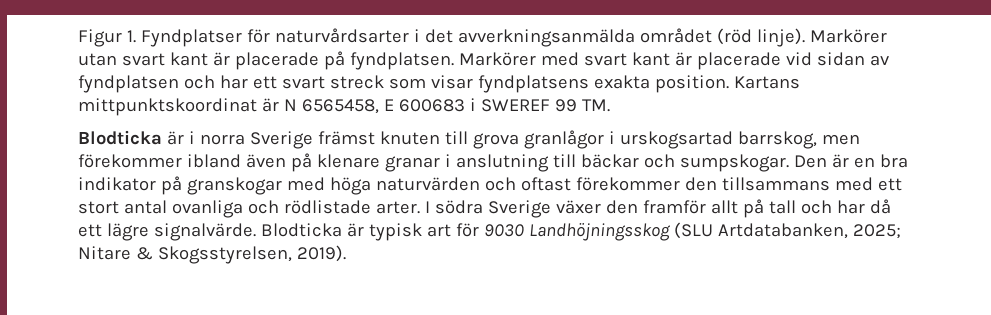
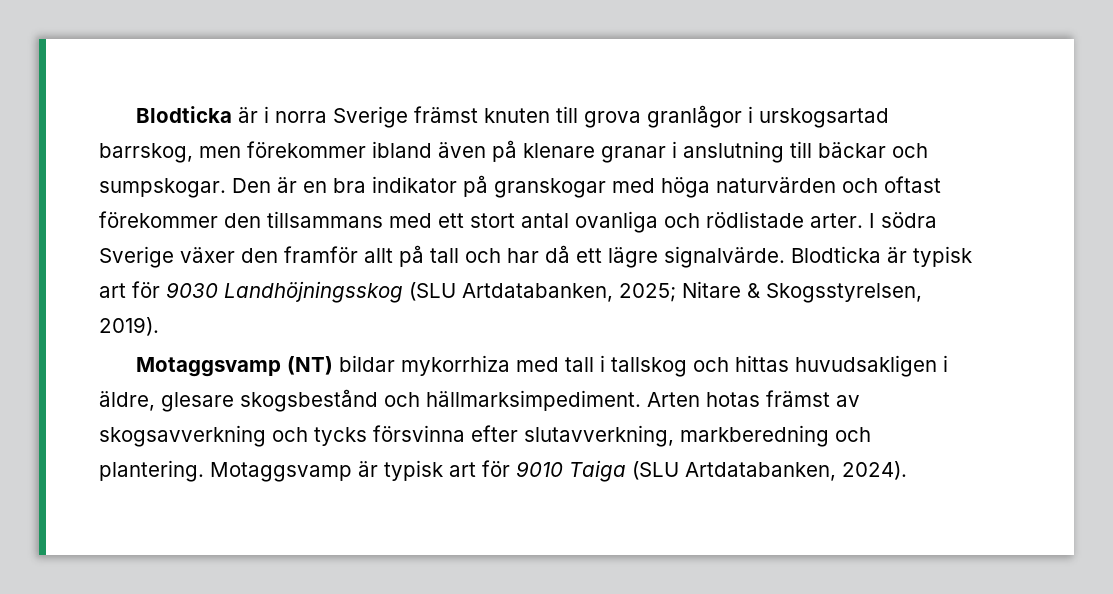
[78,28,887,47] [78,51,889,70] [78,75,800,93] [78,98,610,116] Figur 1. Fyndplatser för naturvårdsarter i det avverkningsanmälda området (röd linje). Markörer utan svart kant är placerade på fyndplatsen. Markörer med svart kant är placerade vid sidan av fyndplatsen och har ett svart streck som visar fyndplatsens exakta position. Kartans mittpunktskoordinat är N 6565458, E 600683 i SWEREF 99 TM. // -> (135, 114) none
(346, 253) none -> [135,355,948,377] [99,389,860,412] [99,425,871,447] [99,460,907,482] // Motaggsvamp (NT) bildar mykorrhiza med tall i tallskog och hittas huvudsakligen i äldre, glesare skogsbestånd och hällmarksimpediment. Arten hotas främst av skogsavverkning och tycks försvinna efter slutavverkning, markberedning och plantering. Motaggsvamp är typisk art för 9010 Taiga (SLU Artdatabanken, 2024).

